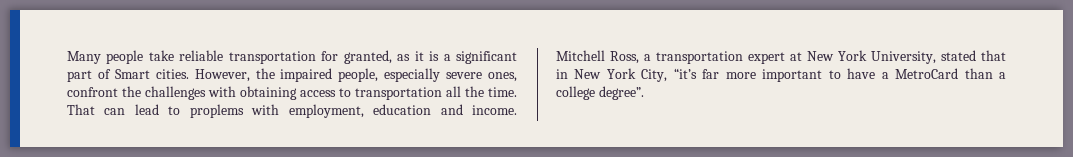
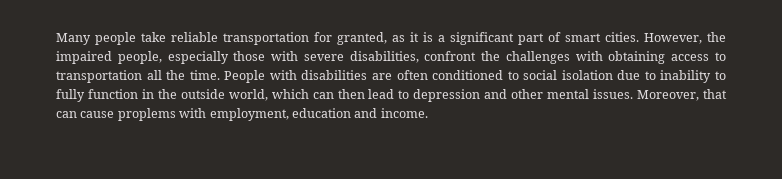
[114,69,150,79] Smart -> [565,33,601,42] smart
[446,72,517,82] severe ones, -> [233,51,419,63] those with severe disabilities,
[67,104,181,115] That can lead to -> [224,70,726,83] [56,89,728,102] [56,111,115,118] People with disabilities are often conditioned to social isolation due to inability to fully function in the outside world, which can then lead to depression and other mental issues. Moreover, that can cause
[556,50,1006,64] [556,68,1006,82] [556,86,644,100] Mitchell Ross, a transportation expert at New York University, stated that in New York City, “it’s far more important to have a MetroCard than a college degree”. -> (428, 113) none

